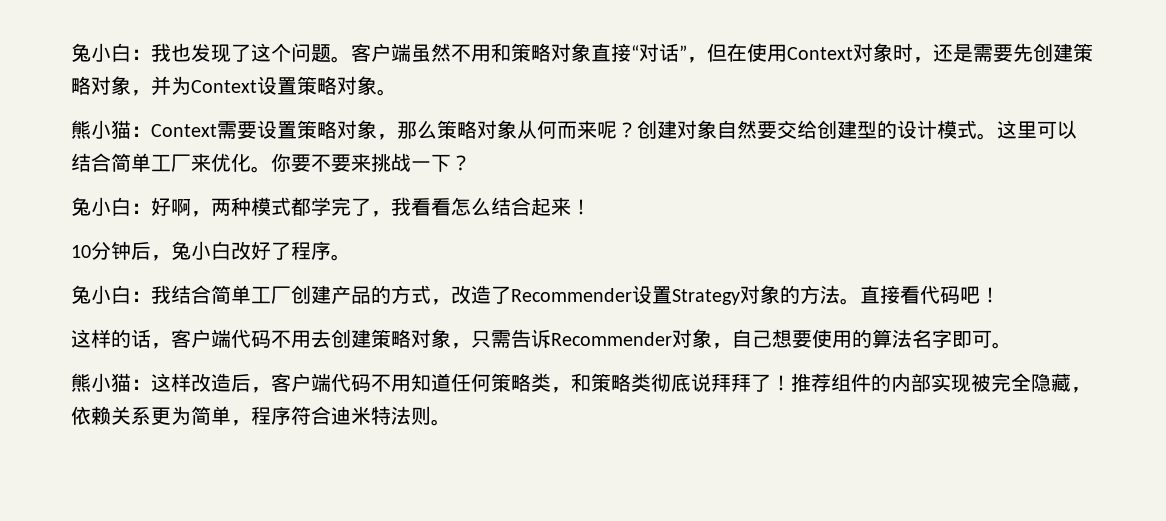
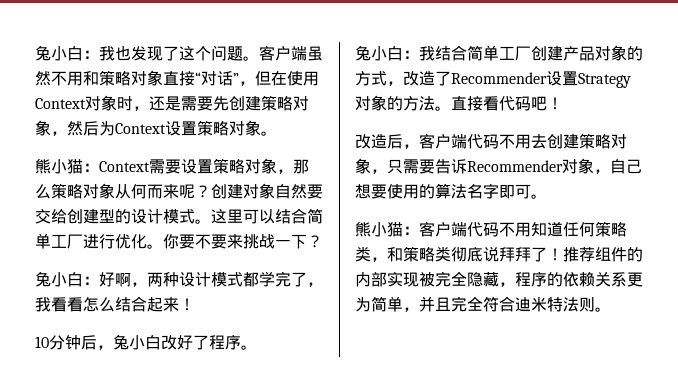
[151,76,171,96] 并 -> [67,121,99,136] 然后
[191,153,211,172] 来 -> [83,234,115,249] 进行
(251, 206) none -> [179,272,211,287] 设计
(371, 295) none -> [595,45,627,61] 对象
[71,329,151,348] 这样的话 -> [355,134,403,149] 改造后
(511, 339) none -> [419,159,435,174] 要
[151,373,271,393] 这样改造后， -> (419, 230) none
(1091, 390) none -> [515,272,563,287] 程序的
[251,406,291,425] 程序 -> [419,296,483,312] 并且完全

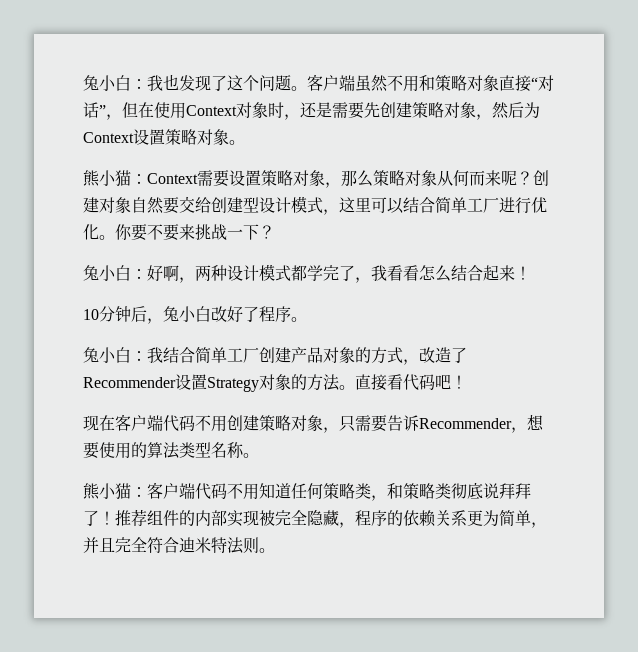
[115,209,211,224] 的设计模式。 -> [259,196,339,215] 设计模式，
[355,133,547,149] 改造后，客户端代码不用去 -> [83,414,227,432] 现在客户端代码不用
[562,158,642,174] 对象，自己 -> [511,427,527,433] ，
[467,183,531,199] 名字即可 -> [179,442,244,458] 类型名称

